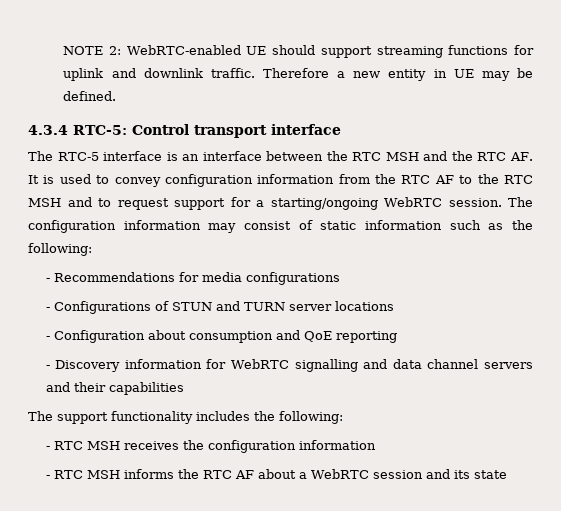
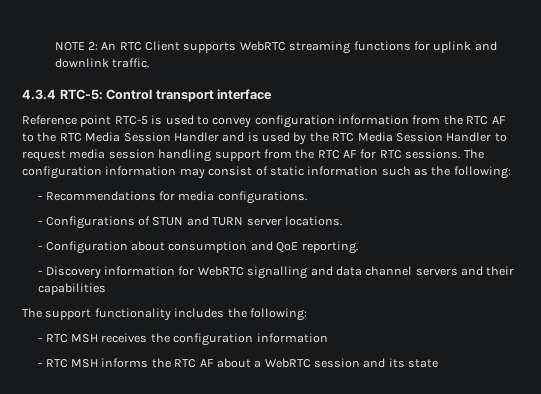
[126,45,372,58] WebRTC-enabled UE should support -> [101,41,286,53] An RTC Client supports WebRTC
[262,68,533,81] [63,91,117,101] Therefore a new entity in UE may be defined. -> (149, 63) none
[28,151,534,161] [28,175,39,184] The RTC-5 interface is an interface between the RTC MSH and the RTC AF. It -> [22,115,148,127] Reference point RTC-5
[28,197,502,210] MSH and to request support for a starting/ongoing WebRTC session. -> [85,132,507,145] [22,149,461,162] Media Session Handler and is used by the RTC Media Session Handler to request media session handling support from the RTC AF for RTC sessions.
[245,272,340,285] configurations -> [217,191,307,204] configurations.
[334,301,394,311] locations -> [284,216,342,226] locations.
[335,331,397,343] reporting -> [301,241,358,254] reporting.

